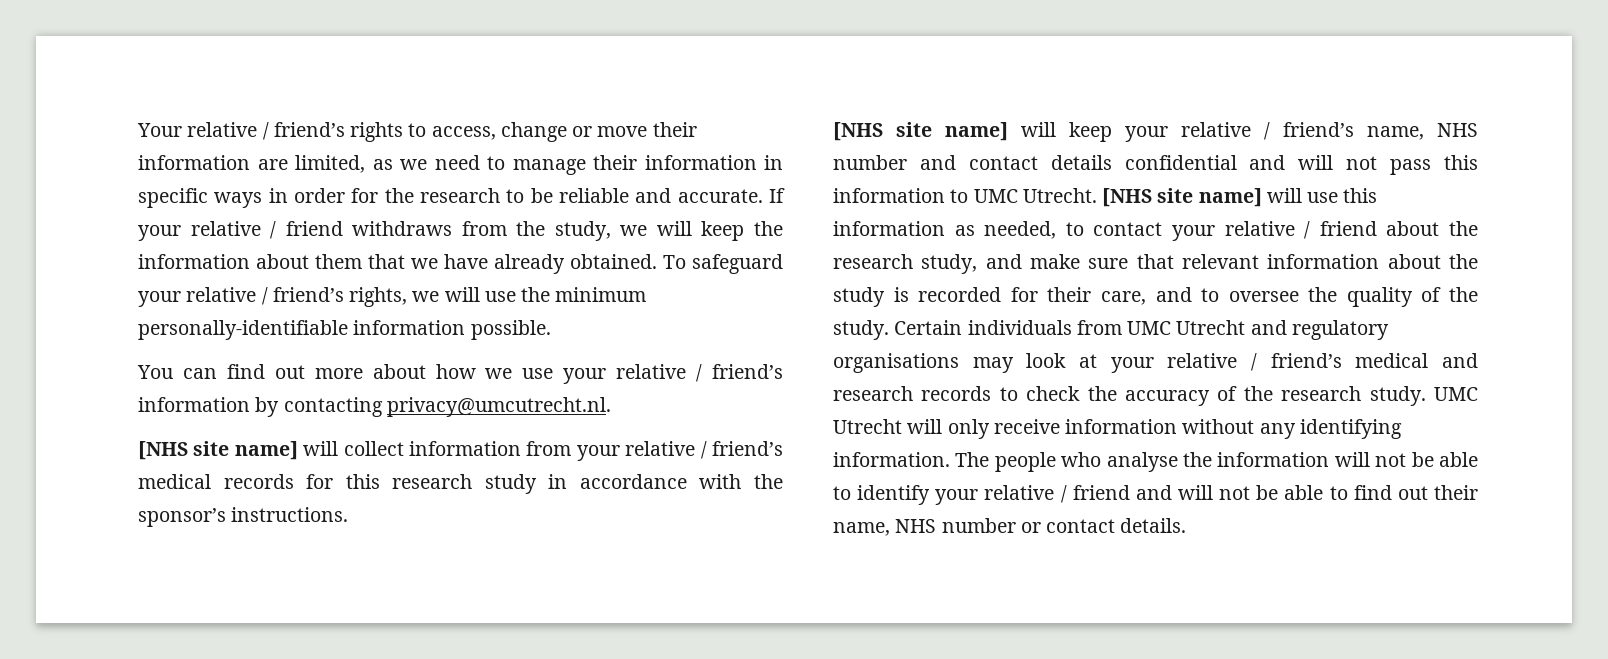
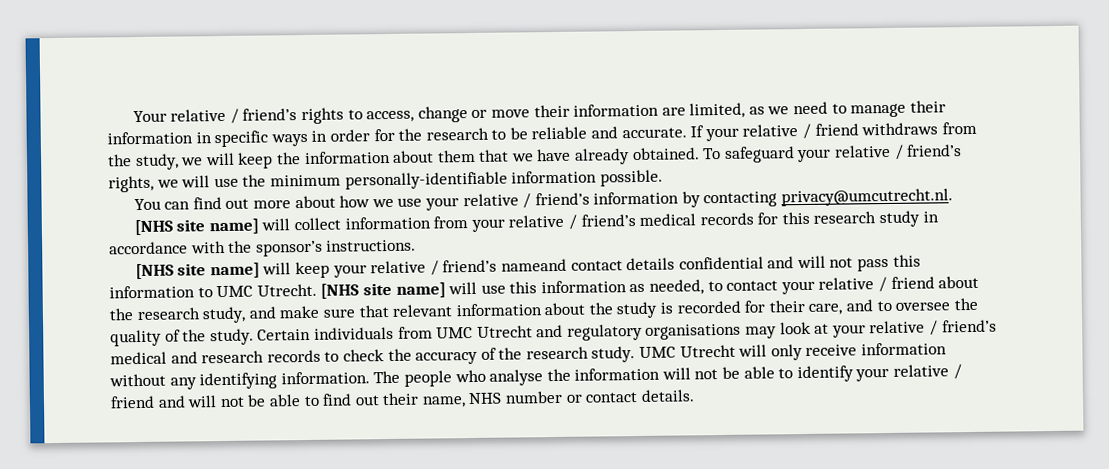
[1367,123,1478,140] [833,155,956,170] name, NHS number and -> [500,258,567,272] nameand

